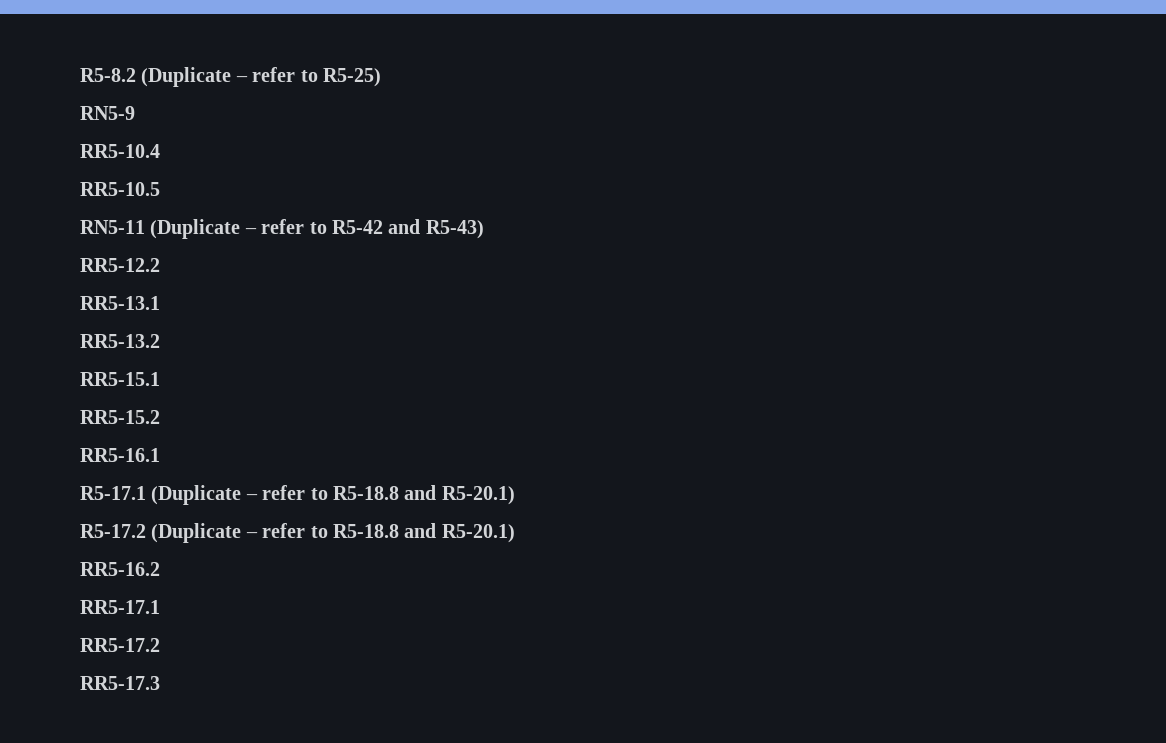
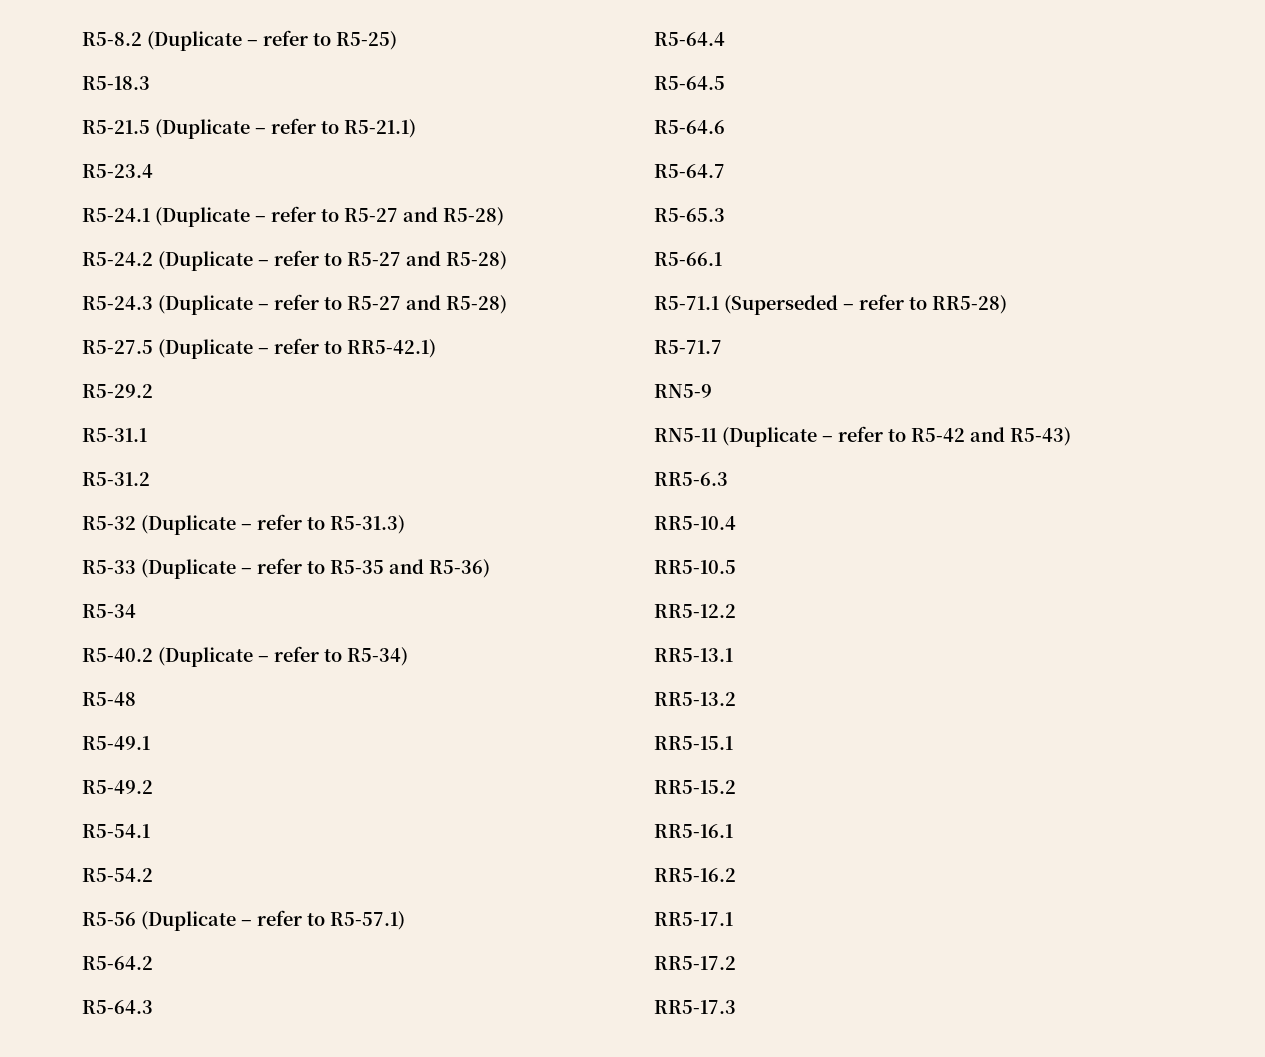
(381, 77) none -> [82,76,150,90] [82,118,416,139] [82,164,153,178] [82,206,504,227] [82,250,507,271] [82,294,507,315] [82,338,436,359] [82,384,153,398] [82,428,147,442] [82,472,150,486] [82,514,405,535] [82,558,490,579] [82,604,136,618] [82,646,408,667] [82,692,136,706] [82,736,150,750] [82,780,153,794] [82,824,150,838] [82,868,153,882] [82,910,405,931] [82,956,153,970] [82,1000,153,1014] [654,32,725,46] [654,76,725,90] [654,120,725,134] [654,164,725,178] [654,208,725,222] [654,252,722,266] [654,294,1007,315] [654,340,722,354] // R5-18.3 // R5-21.5 (Duplicate – refer to R5-21.1) // R5-23.4 // R5-24.1 (Duplicate – refer to R5-27 and R5-28) // R5-24.2 (Duplicate – refer to R5-27 and R5-28) // R5-24.3 (Duplicate – refer to R5-27 and R5-28) // R5-27.5 (Duplicate – refer to RR5-42.1) // R5-29.2 // R5-31.1 // R5-31.2 // R5-32 (Duplicate – refer to R5-31.3) // R5-33 (Duplicate – refer to R5-35 and R5-36) // R5-34 // R5-40.2 (Duplicate – refer to R5-34) // R5-48 // R5-49.1 // R5-49.2 // R5-54.1 // R5-54.2 // R5-56 (Duplicate – refer to R5-57.1) // R5-64.2 // R5-64.3 // R5-64.4 // R5-64.5 // R5-64.6 // R5-64.7 // R5-65.3 // R5-66.1 // R5-71.1 (Superseded – refer to RR5-28) // R5-71.7
[80,144,160,158] [80,182,160,196] // RR5-10.4 // RR5-10.5 -> (712, 391) none
(484, 229) none -> [654,472,728,486] [654,516,736,530] [654,560,736,574] // RR5-6.3 // RR5-10.4 // RR5-10.5
[80,485,515,505] [80,523,515,543] // R5-17.1 (Duplicate – refer to R5-18.8 and R5-20.1) // R5-17.2 (Duplicate – refer to R5-18.8 and R5-20.1) -> (733, 831) none

